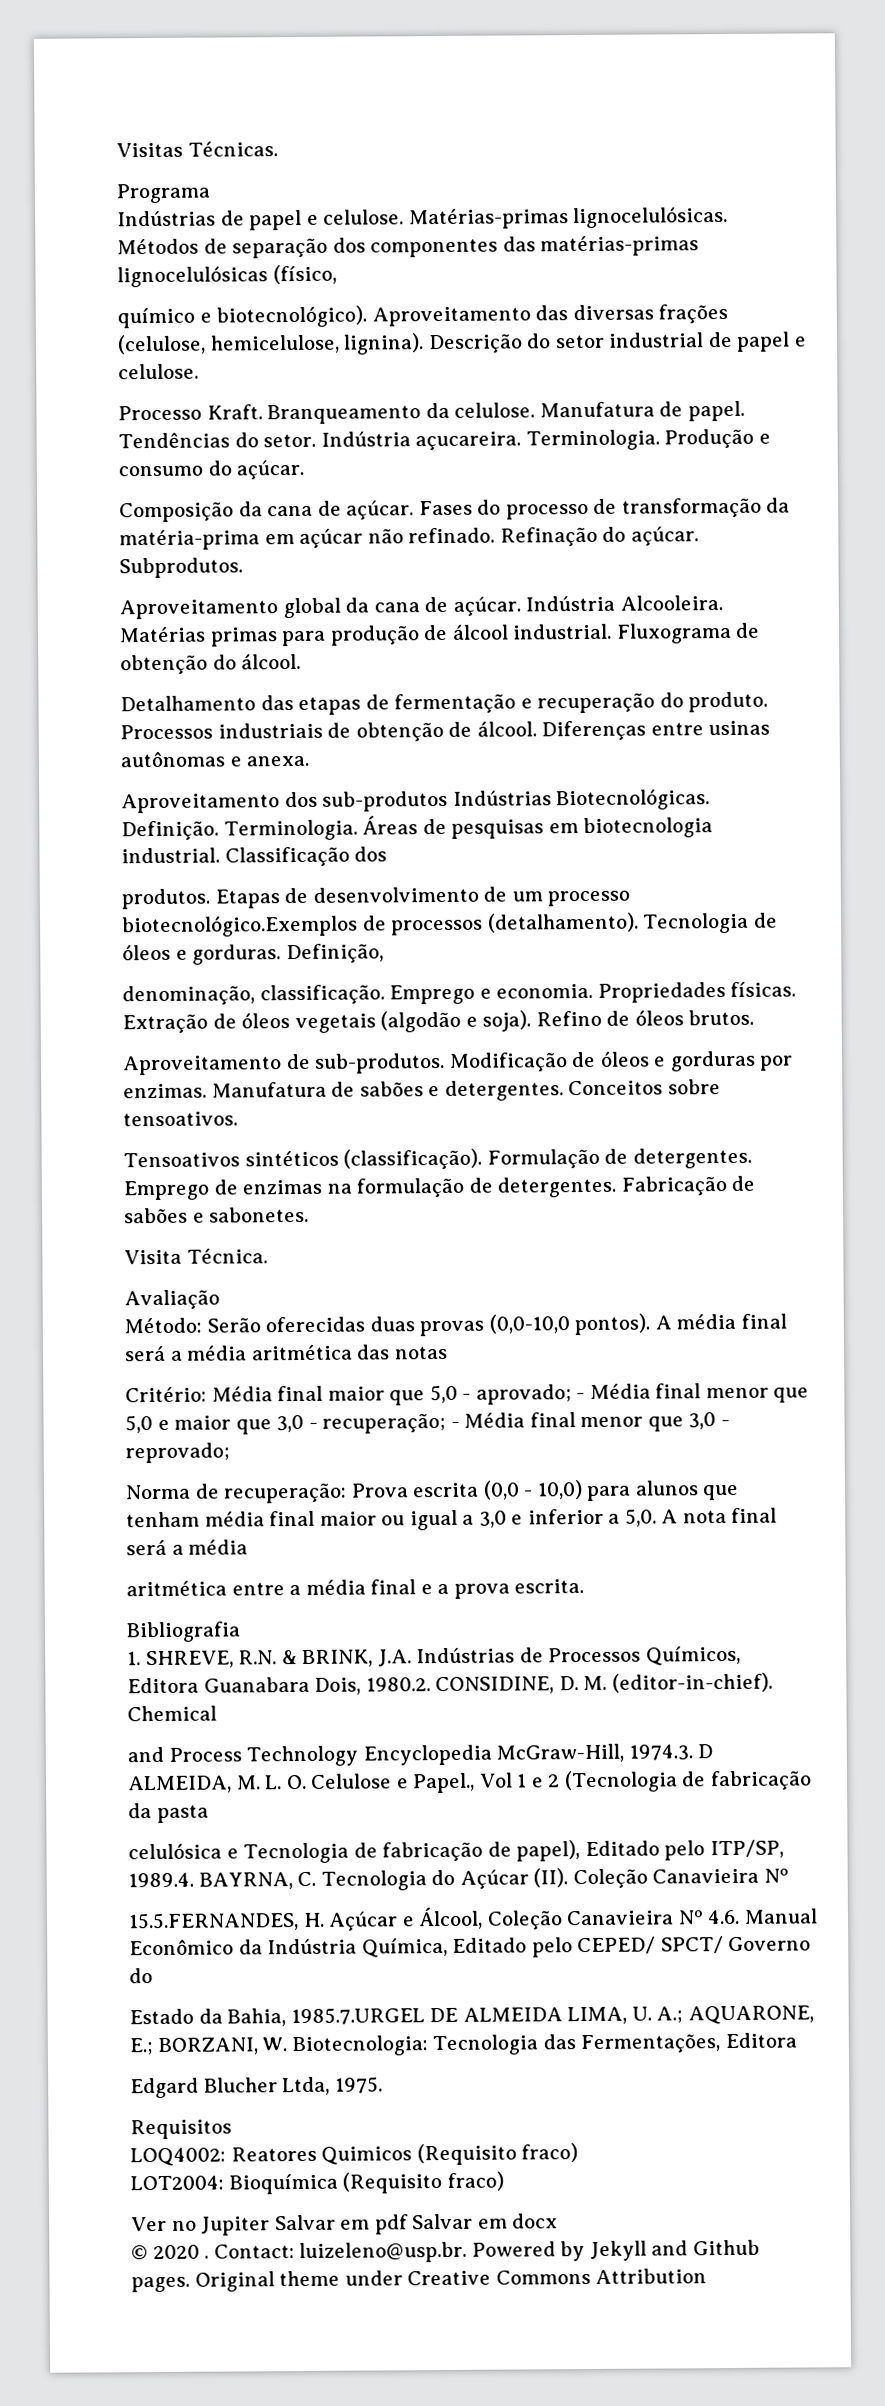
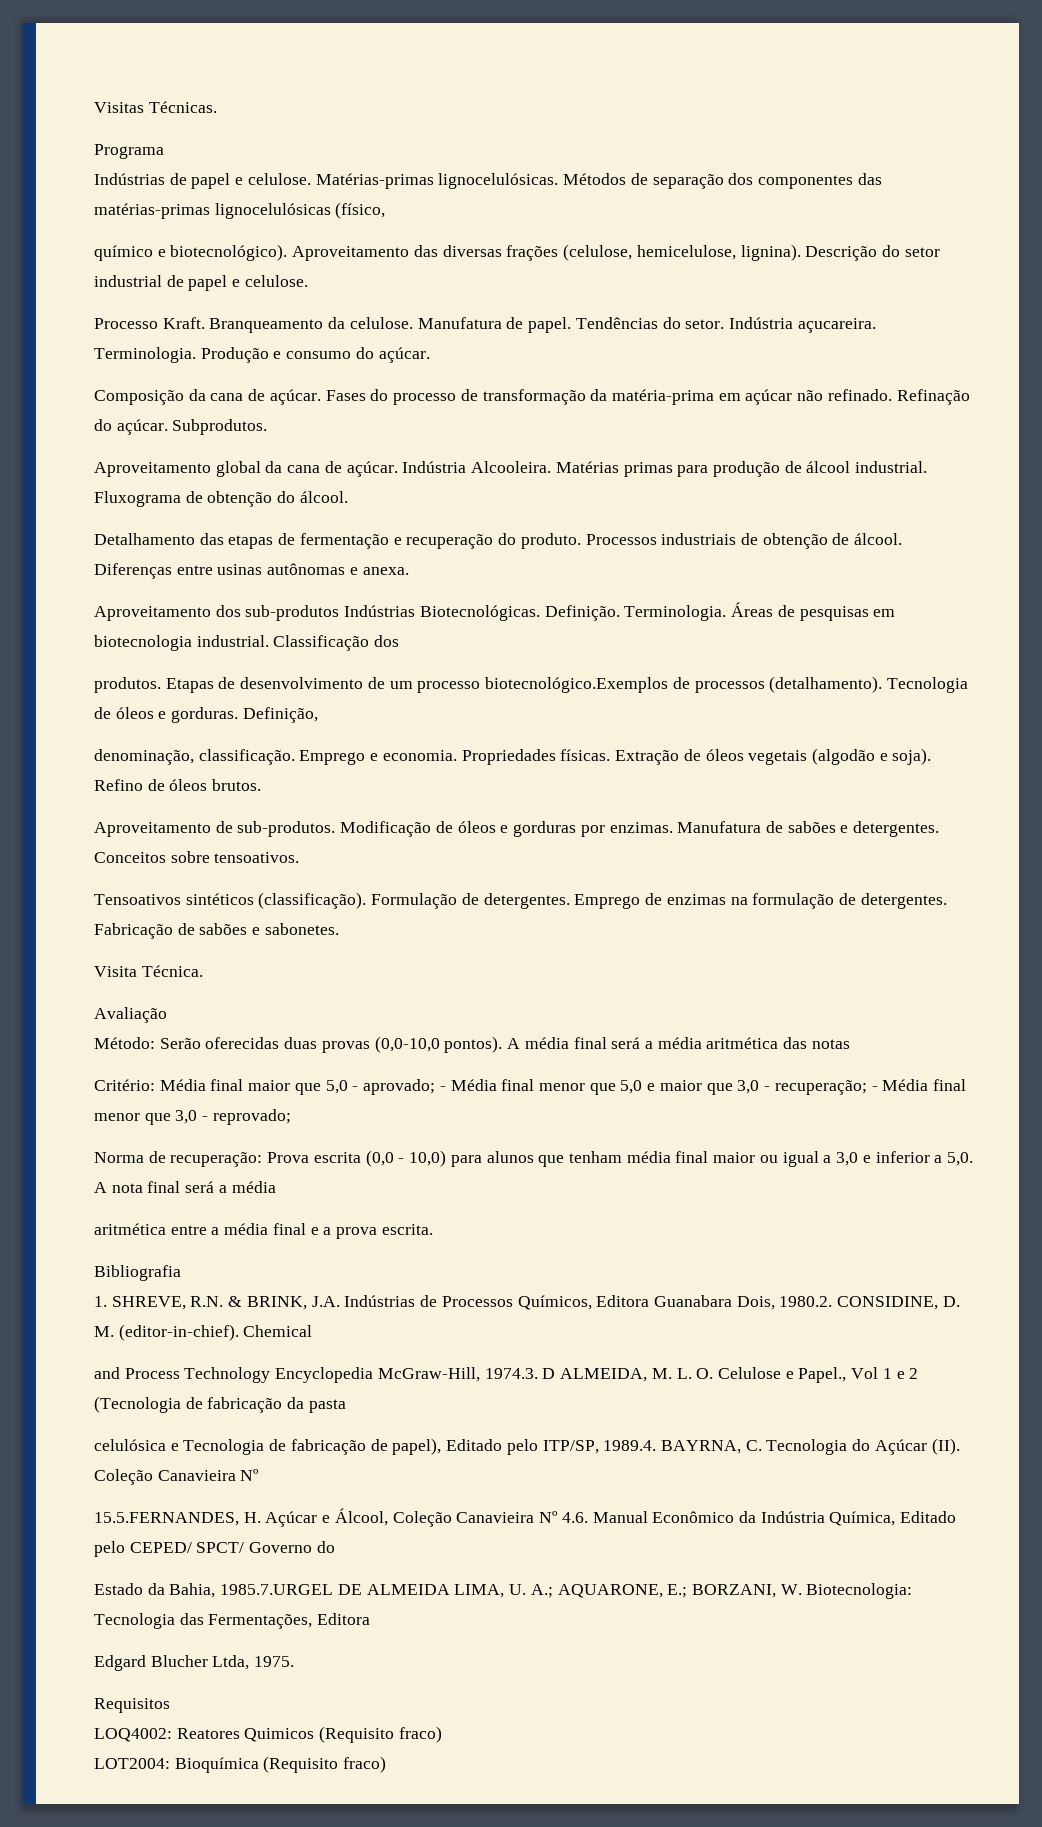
[131,2213,559,2236] [131,2239,760,2264] [131,2268,708,2293] // Ver no Jupiter Salvar em pdf Salvar em docx // © 2020 . Contact: luizeleno@usp.br. Powered by Jekyll and Github pages. Original theme under Creative Commons Attribution -> (387, 1764) none

